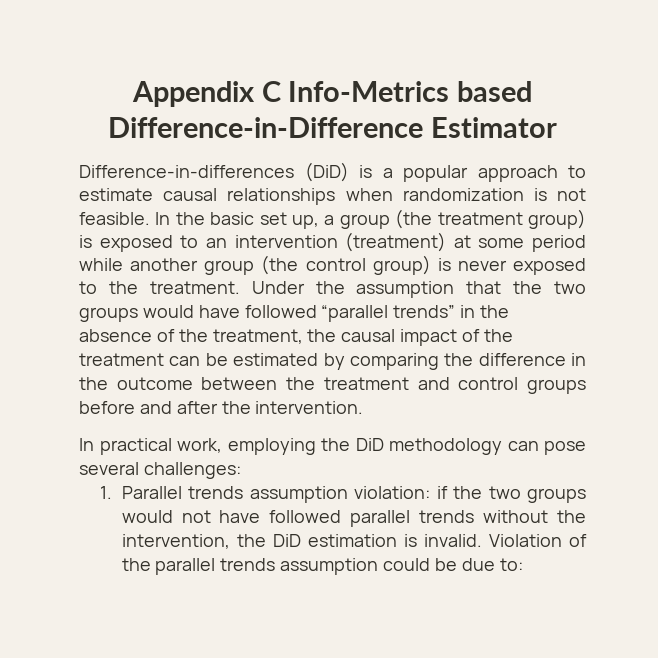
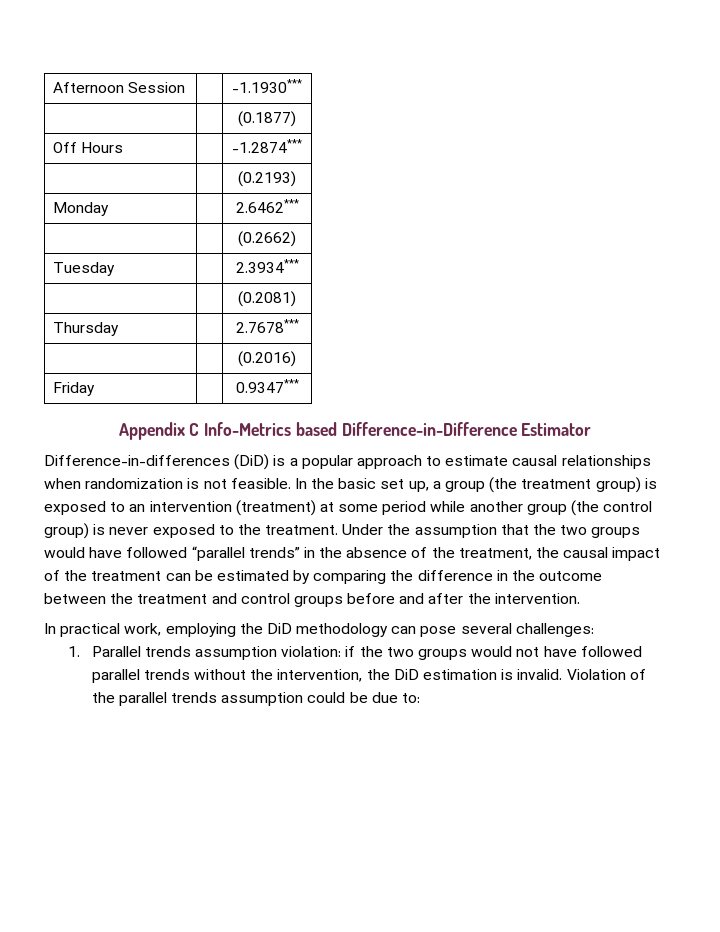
(131, 94) none -> [53,82,186,93] [232,79,302,93] [238,111,296,127] [53,142,124,153] [232,139,302,153] [238,171,296,187] [53,202,110,216] [235,199,299,213] [238,231,296,247] [53,262,116,276] [235,259,299,273] [238,291,296,307] [53,322,120,336] [235,319,299,333] [238,351,296,367] [53,382,96,396] [235,379,299,393] Afternoon Session | | -1.1930*** // | | (0.1877) // Off Hours | | -1.2874*** // | | (0.2193) // Monday | | 2.6462*** // | | (0.2662) // Tuesday | | 2.3934*** // | | (0.2081) // Thursday | | 2.7678*** // | | (0.2016) // Friday | | 0.9347*** //

